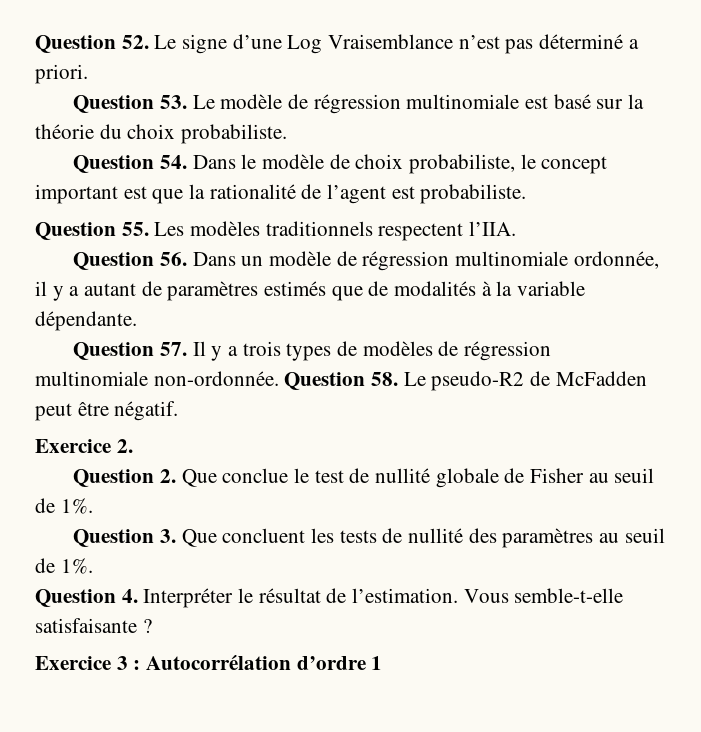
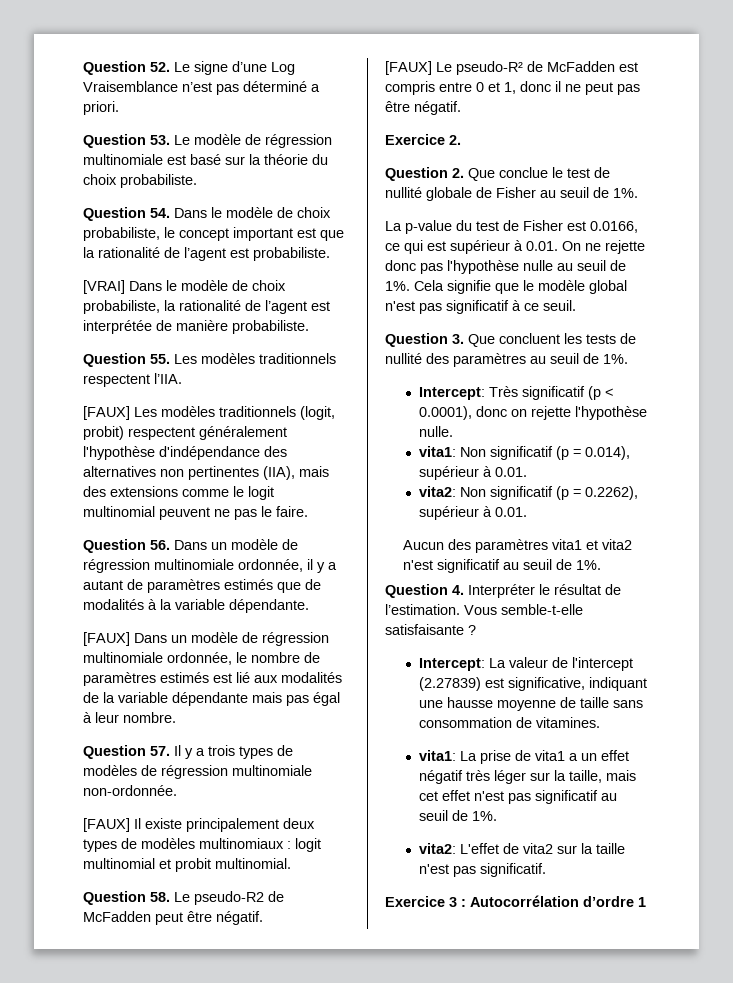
(527, 194) none -> [83,280,286,294] [83,300,330,314] [83,320,309,334] // [VRAI] Dans le modèle de choix probabiliste, la rationalité de l’agent est interprétée de manière probabiliste.
(517, 228) none -> [83,406,335,420] [83,426,287,440] [83,446,287,460] [83,466,329,480] [83,486,274,500] [83,506,308,520] // [FAUX] Les modèles traditionnels (logit, probit) respectent généralement l'hypothèse d'indépendance des alternatives non pertinentes (IIA), mais des extensions comme le logit multinomial peuvent ne pas le faire.
(137, 321) none -> [83,632,329,646] [83,652,320,665] [83,672,342,686] [83,692,340,706] [83,712,176,723] // [FAUX] Dans un modèle de régression multinomiale ordonnée, le nombre de paramètres estimés est lié aux modalités de la variable dépendante mais pas égal à leur nombre.
(279, 378) none -> [83,818,315,832] [83,838,321,852] [83,858,291,872] // [FAUX] Il existe principalement deux types de modèles multinomiaux : logit multinomial et probit multinomial. //
(179, 411) none -> [385,61,638,75] [385,81,640,95] [385,101,461,115] // [FAUX] Le pseudo-R² de McFadden est compris entre 0 et 1, donc il ne peut pas être négatif.
(93, 506) none -> [385,220,638,234] [385,240,645,254] [385,260,626,274] [385,280,627,294] [385,300,576,314] // La p-value du test de Fisher est 0.0166, ce qui est supérieur à 0.01. On ne rejette donc pas l'hypothèse nulle au seuil de 1%. Cela signifie que le modèle global n'est pas significatif à ce seuil.
(93, 566) none -> [419,386,614,400] [419,406,648,420] [419,426,454,437] [419,446,631,460] [419,466,528,480] [419,486,639,500] [419,506,528,520] [403,539,633,553] [403,559,602,573] // Intercept: Très significatif (p < 0.0001), donc on rejette l'hypothèse nulle. // vita1: Non significatif (p = 0.014), supérieur à 0.01. // vita2: Non significatif (p = 0.2262), supérieur à 0.01. // Aucun des paramètres vita1 et vita2 n'est significatif au seuil de 1%.
(152, 626) none -> [419,657,634,671] [419,677,648,691] [419,697,644,711] [419,717,601,728] [419,750,630,764] [419,770,637,784] [419,790,618,804] [419,810,498,821] [419,843,626,854] [419,863,547,877] // Intercept: La valeur de l'intercept (2.27839) est significative, indiquant une hausse moyenne de taille sans consommation de vitamines. // vita1: La prise de vita1 a un effet négatif très léger sur la taille, mais cet effet n'est pas significatif au seuil de 1%. // vita2: L'effet de vita2 sur la taille n'est pas significatif.

